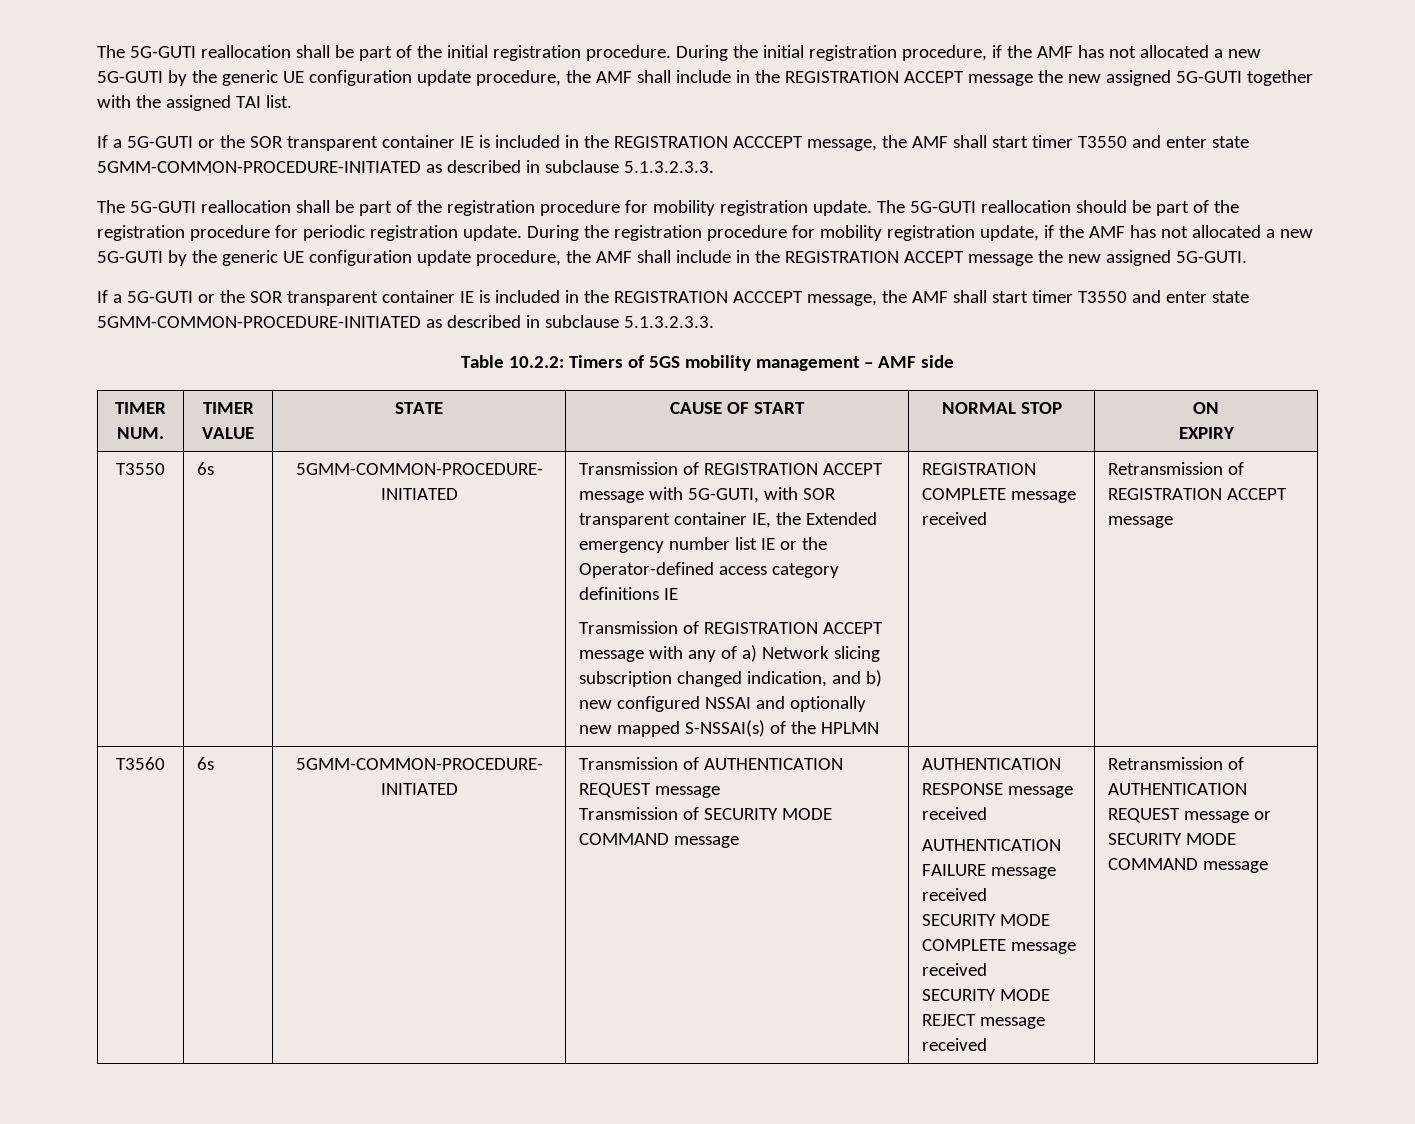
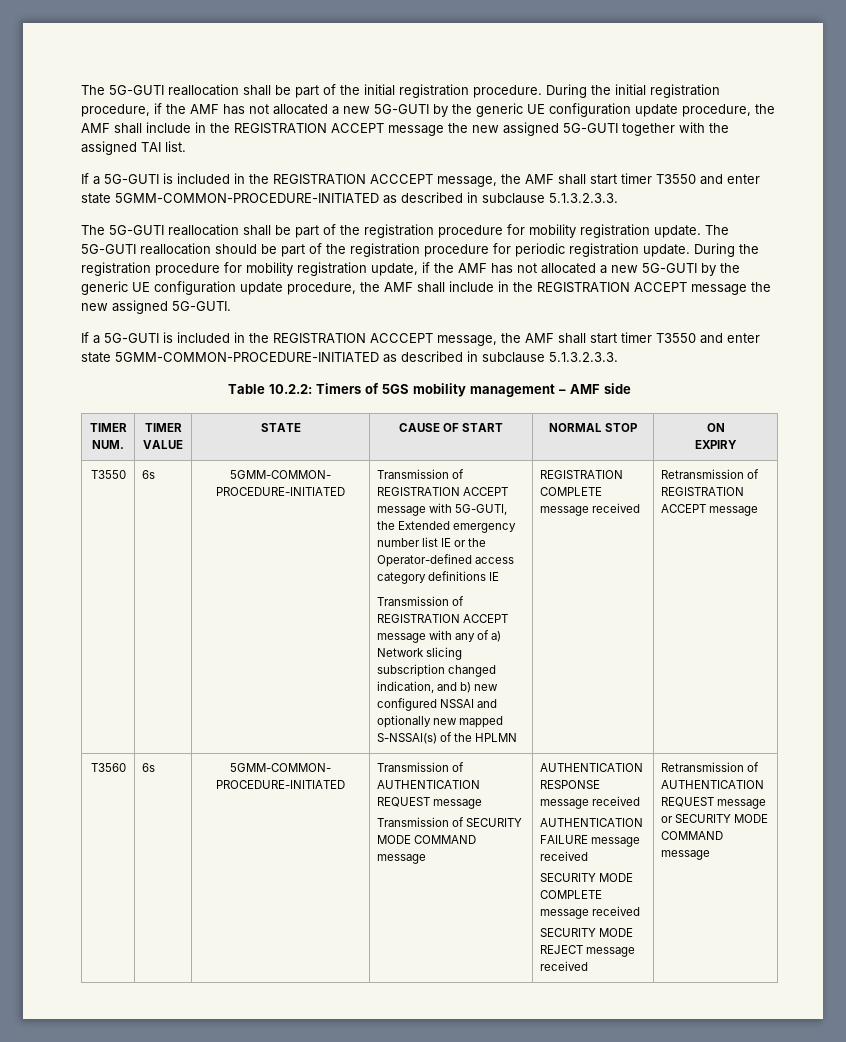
[197,135,474,151] or the SOR transparent container IE -> (159, 179) none
[197,290,474,306] or the SOR transparent container IE -> (159, 338) none
[763,487,836,500] [578,512,771,528] with SOR transparent container IE, -> (507, 509) none

